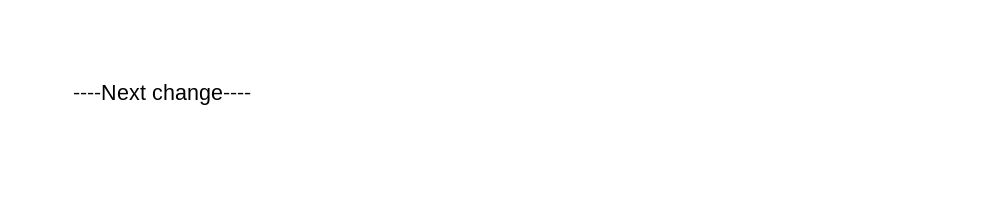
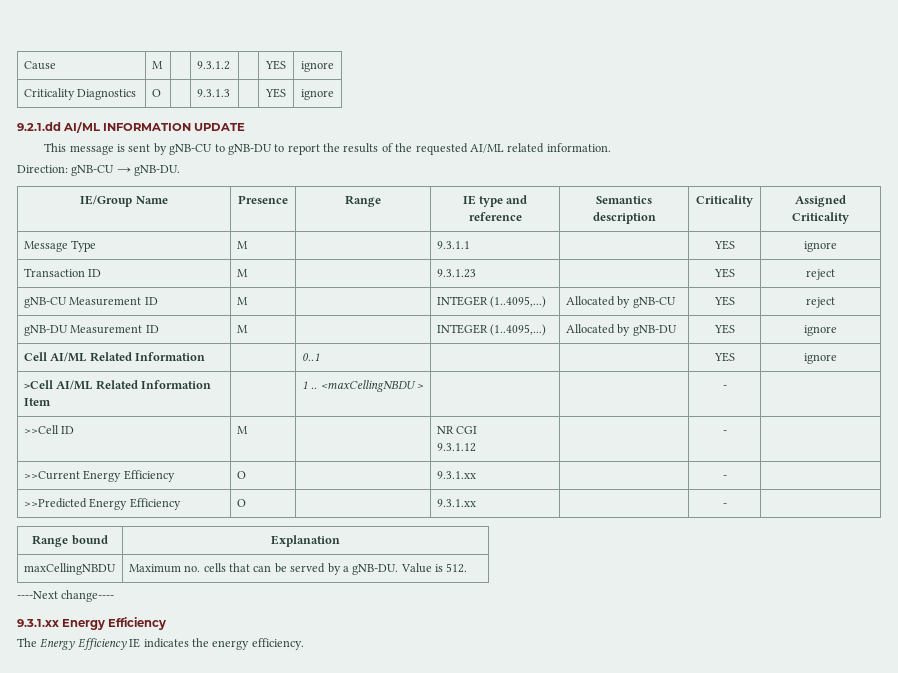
[73,84,251,105] ----Next change---- -> [23,61,56,70] [151,61,163,69] [196,61,230,70] [265,60,286,70] [301,61,334,72] [23,88,137,100] [151,89,161,97] [196,89,230,97] [265,88,286,98] [301,89,334,100] [17,122,246,133] [44,143,611,155] [17,165,181,176] [80,195,168,207] [238,195,288,204] [345,195,381,207] [462,195,528,207] [468,212,522,221] [596,196,652,204] [592,212,656,224] [696,195,753,207] [795,195,846,207] [792,212,849,224] [23,240,97,252] [236,241,248,249] [436,241,470,249] [713,240,735,250] [804,241,837,252] [23,268,102,277] [236,269,248,277] [436,269,476,278] [713,268,735,278] [806,269,835,280] [23,297,158,308] [236,297,248,305] [436,296,547,308] [565,296,676,308] [713,296,735,306] [806,297,835,308] [23,325,159,336] [236,325,248,333] [436,324,547,336] [565,324,677,336] [713,324,735,334] [804,325,837,336] [23,352,206,362] [301,353,320,361] [713,352,735,362] [804,353,837,364] [23,380,212,390] [23,398,51,406] [301,380,425,392] [722,385,727,389] [23,425,75,434] [236,426,248,434] [436,426,478,434] [436,443,476,452] [722,430,727,434] [23,470,175,482] [236,471,246,479] [436,471,476,479] [722,475,727,479] [23,498,181,510] [236,499,246,507] [436,499,476,507] [722,503,727,507] [32,535,108,547] [271,535,340,547] [23,563,116,575] [128,563,468,575] [17,590,115,602] [17,617,167,630] [17,638,304,650] Cause | M | | 9.3.1.2 | | YES | ignore // Criticality Diagnostics | O | | 9.3.1.3 | | YES | ignore // 9.2.1.dd AI/ML INFORMATION UPDATE // This message is sent by gNB-CU to gNB-DU to report the results of the requested AI/ML related information. // Direction: gNB-CU → gNB-DU. // IE/Group Name | Presence | Range | IE type and reference | Semantics description | Criticality | Assigned Criticality // Message Type | M | | 9.3.1.1 | | YES | ignore // Transaction ID | M | | 9.3.1.23 | | YES | reject // gNB-CU Measurement ID | M | | INTEGER (1..4095,...) | Allocated by gNB-CU | YES | reject // gNB-DU Measurement ID | M | | INTEGER (1..4095,...) | Allocated by gNB-DU | YES | ignore // Cell AI/ML Related Information | | 0..1 | | | YES | ignore // >Cell AI/ML Related Information Item | | 1 .. <maxCellingNBDU > | | | - | // >>Cell ID | M | | NR CGI // 9.3.1.12 | | - | // >>Current Energy Efficiency | O | | 9.3.1.xx | | - | // >>Predicted Energy Efficiency | O | | 9.3.1.xx | | - | // Range bound | Explanation // maxCellingNBDU | Maximum no. cells that can be served by a gNB-DU. Value is 512. // ----Next change---- // 9.3.1.xx Energy Efficiency // The Energy Efficiency IE indicates the energy efficiency.

